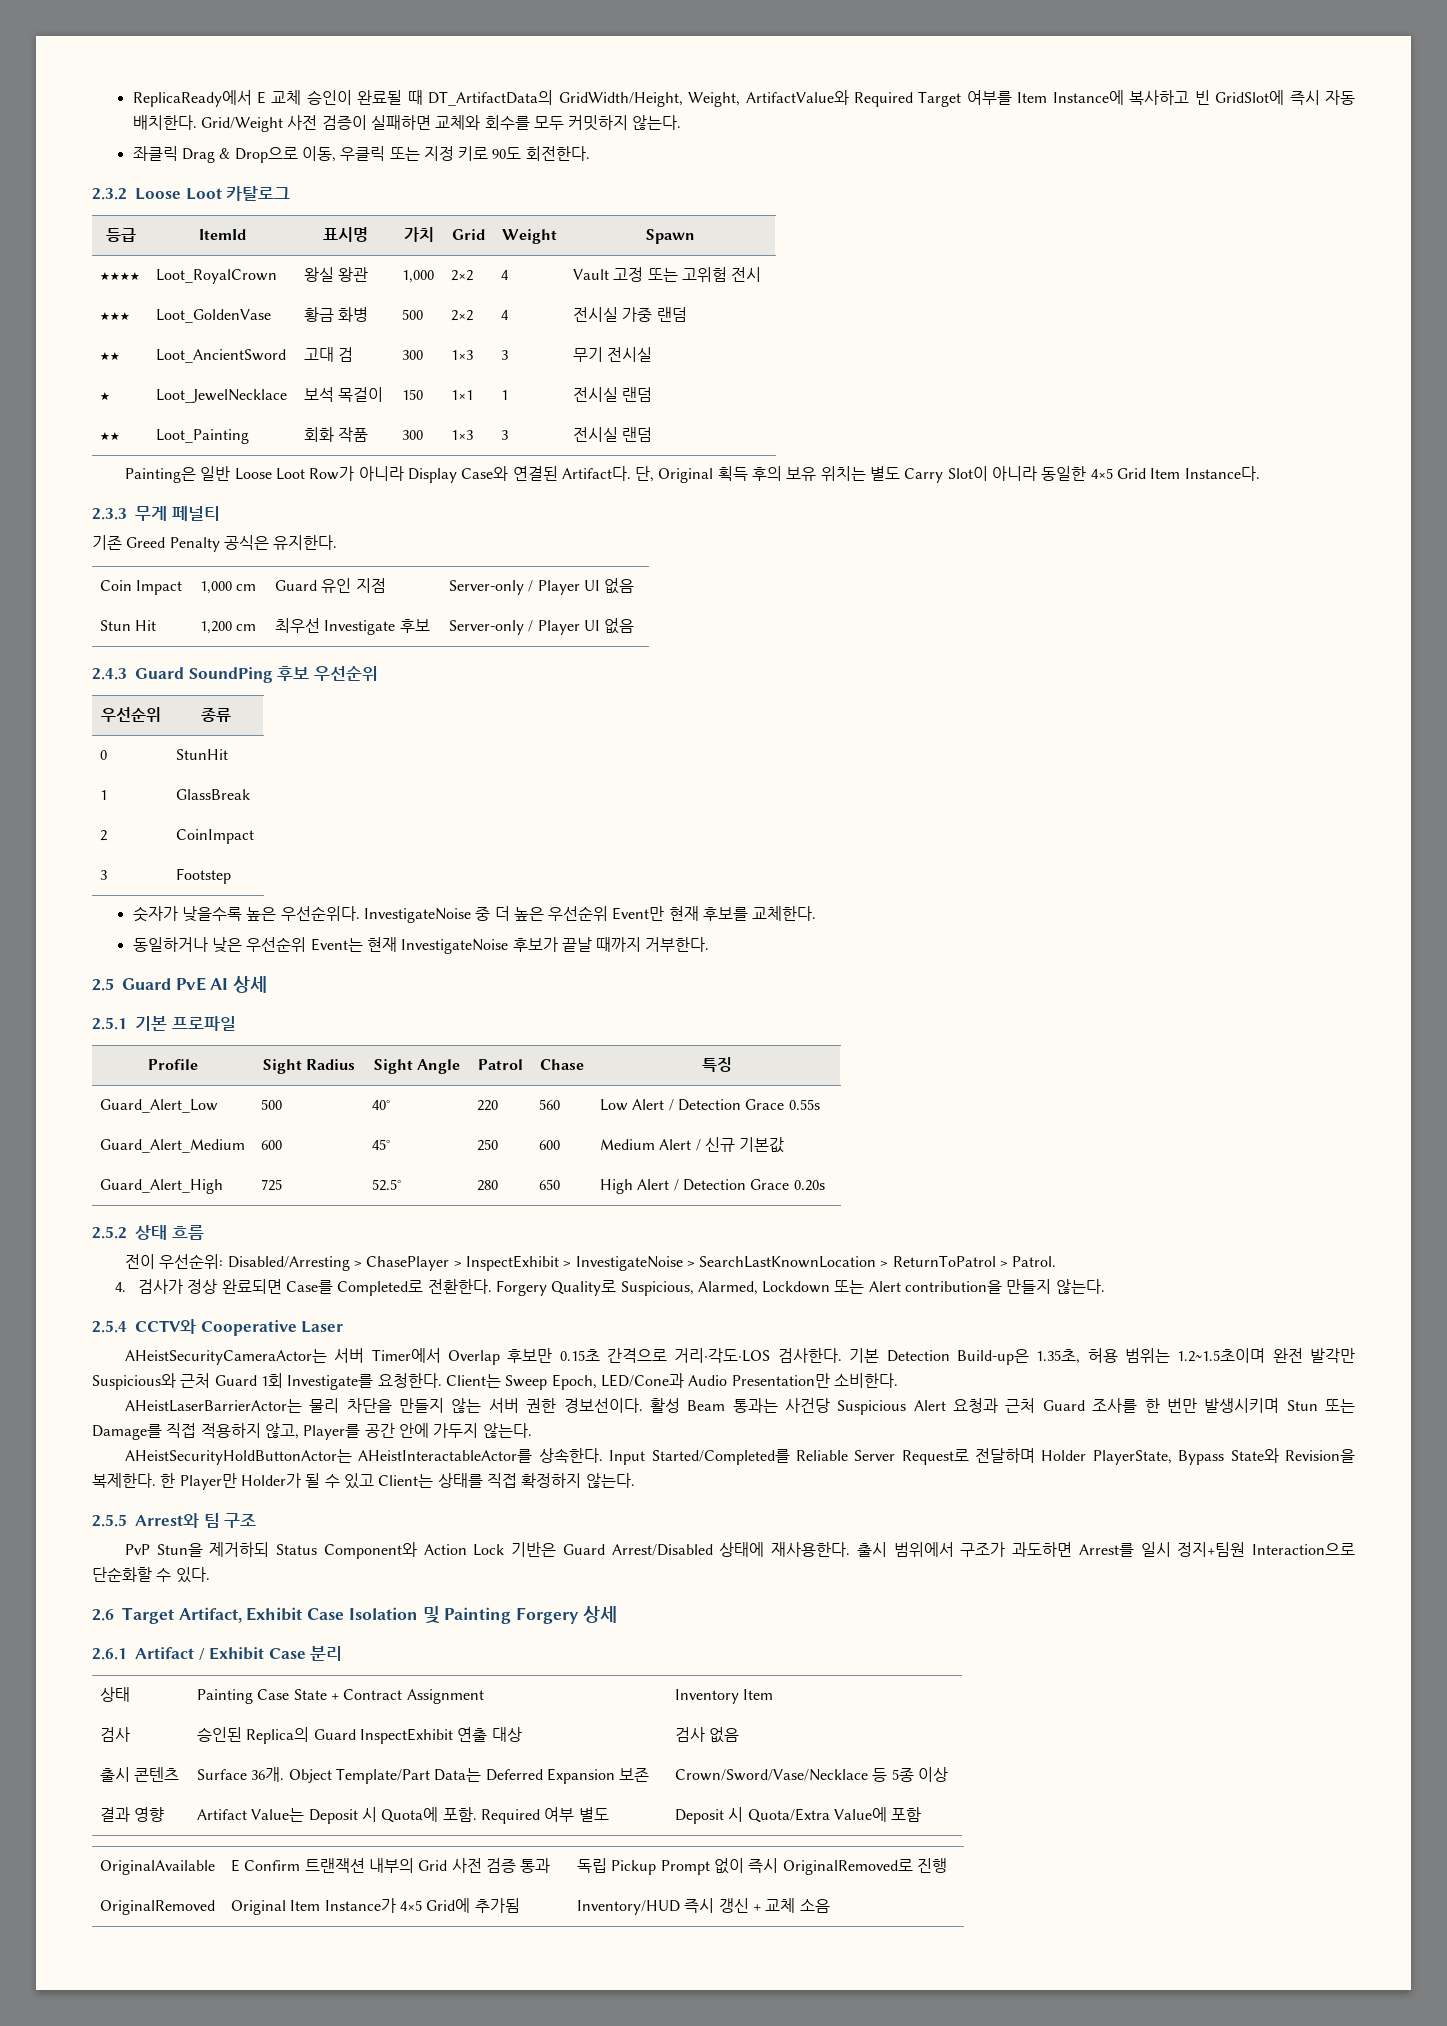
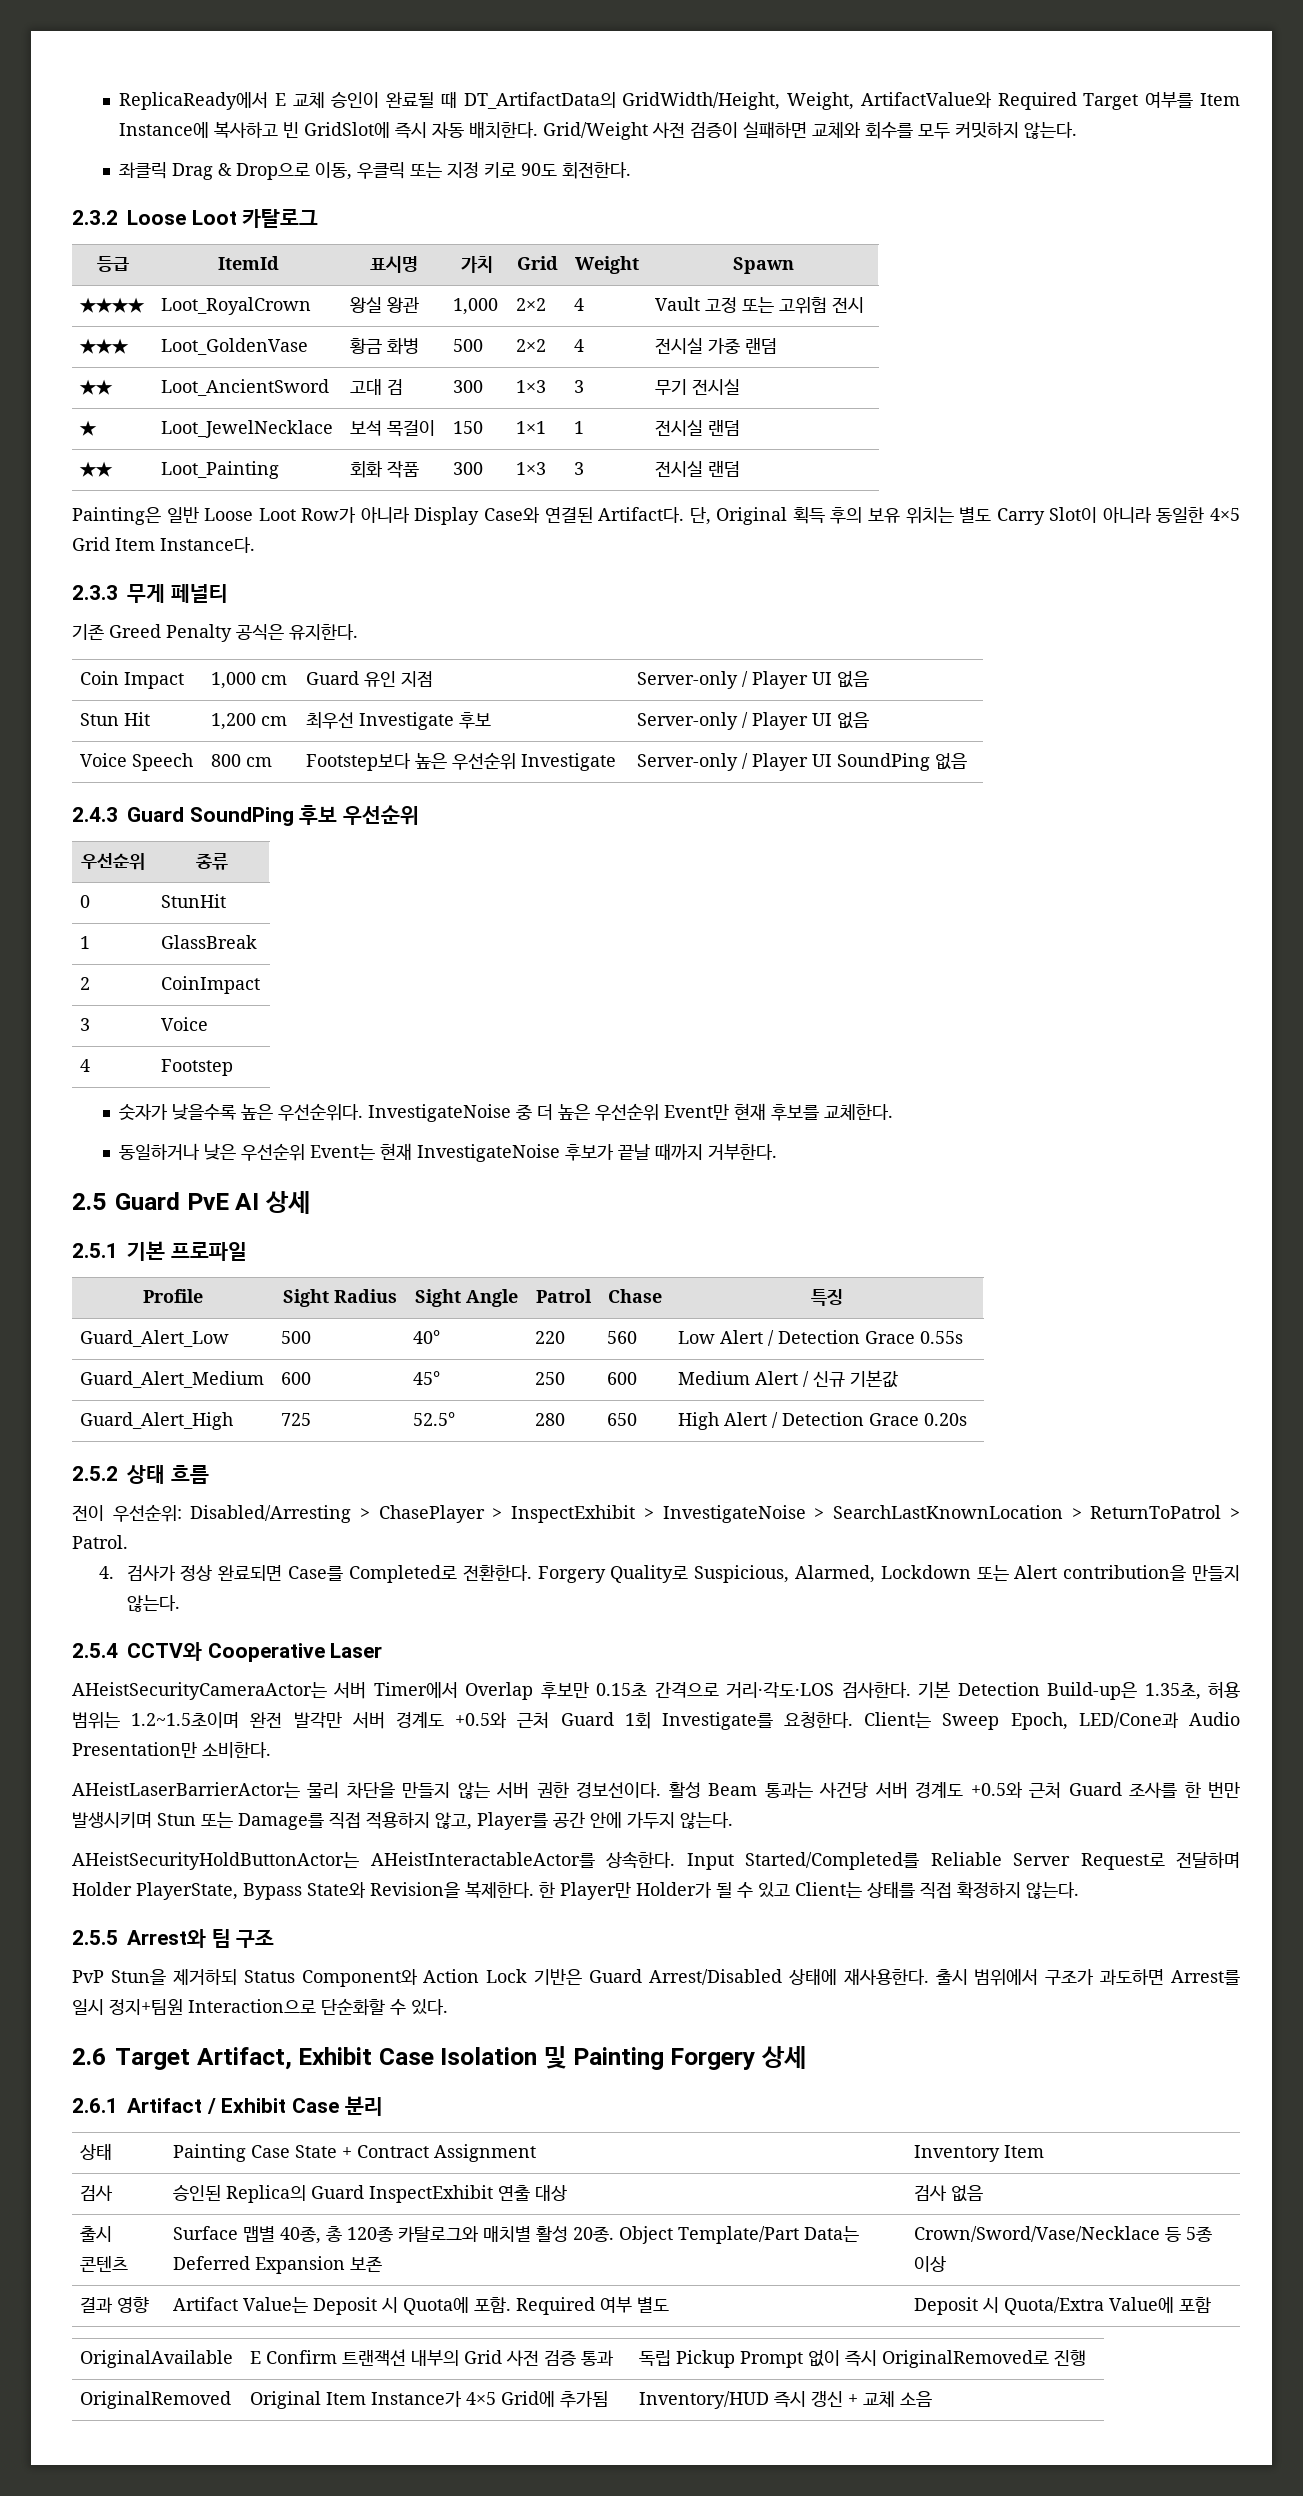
(635, 626) none -> [80,753,194,771] [211,754,273,767] [306,752,617,771] [637,753,968,771] // Voice Speech | 800 cm | Footstep보다 높은 우선순위 Investigate | Server-only / Player UI SoundPing 없음
(107, 875) none -> [161,1017,209,1031] [80,1059,91,1072] | Voice // 4
[92,1373,176,1390] Suspicious와 -> [351,1711,508,1729] 서버 경계도 +0.5와
[837,1398,999,1415] Suspicious Alert 요청과 -> [874,1781,1023,1799] 서버 경계도 +0.5와
[251,1767,285,1782] 36개. -> [243,2226,615,2244] 맵별 40종, 총 120종 카탈로그와 매치별 활성 20종.

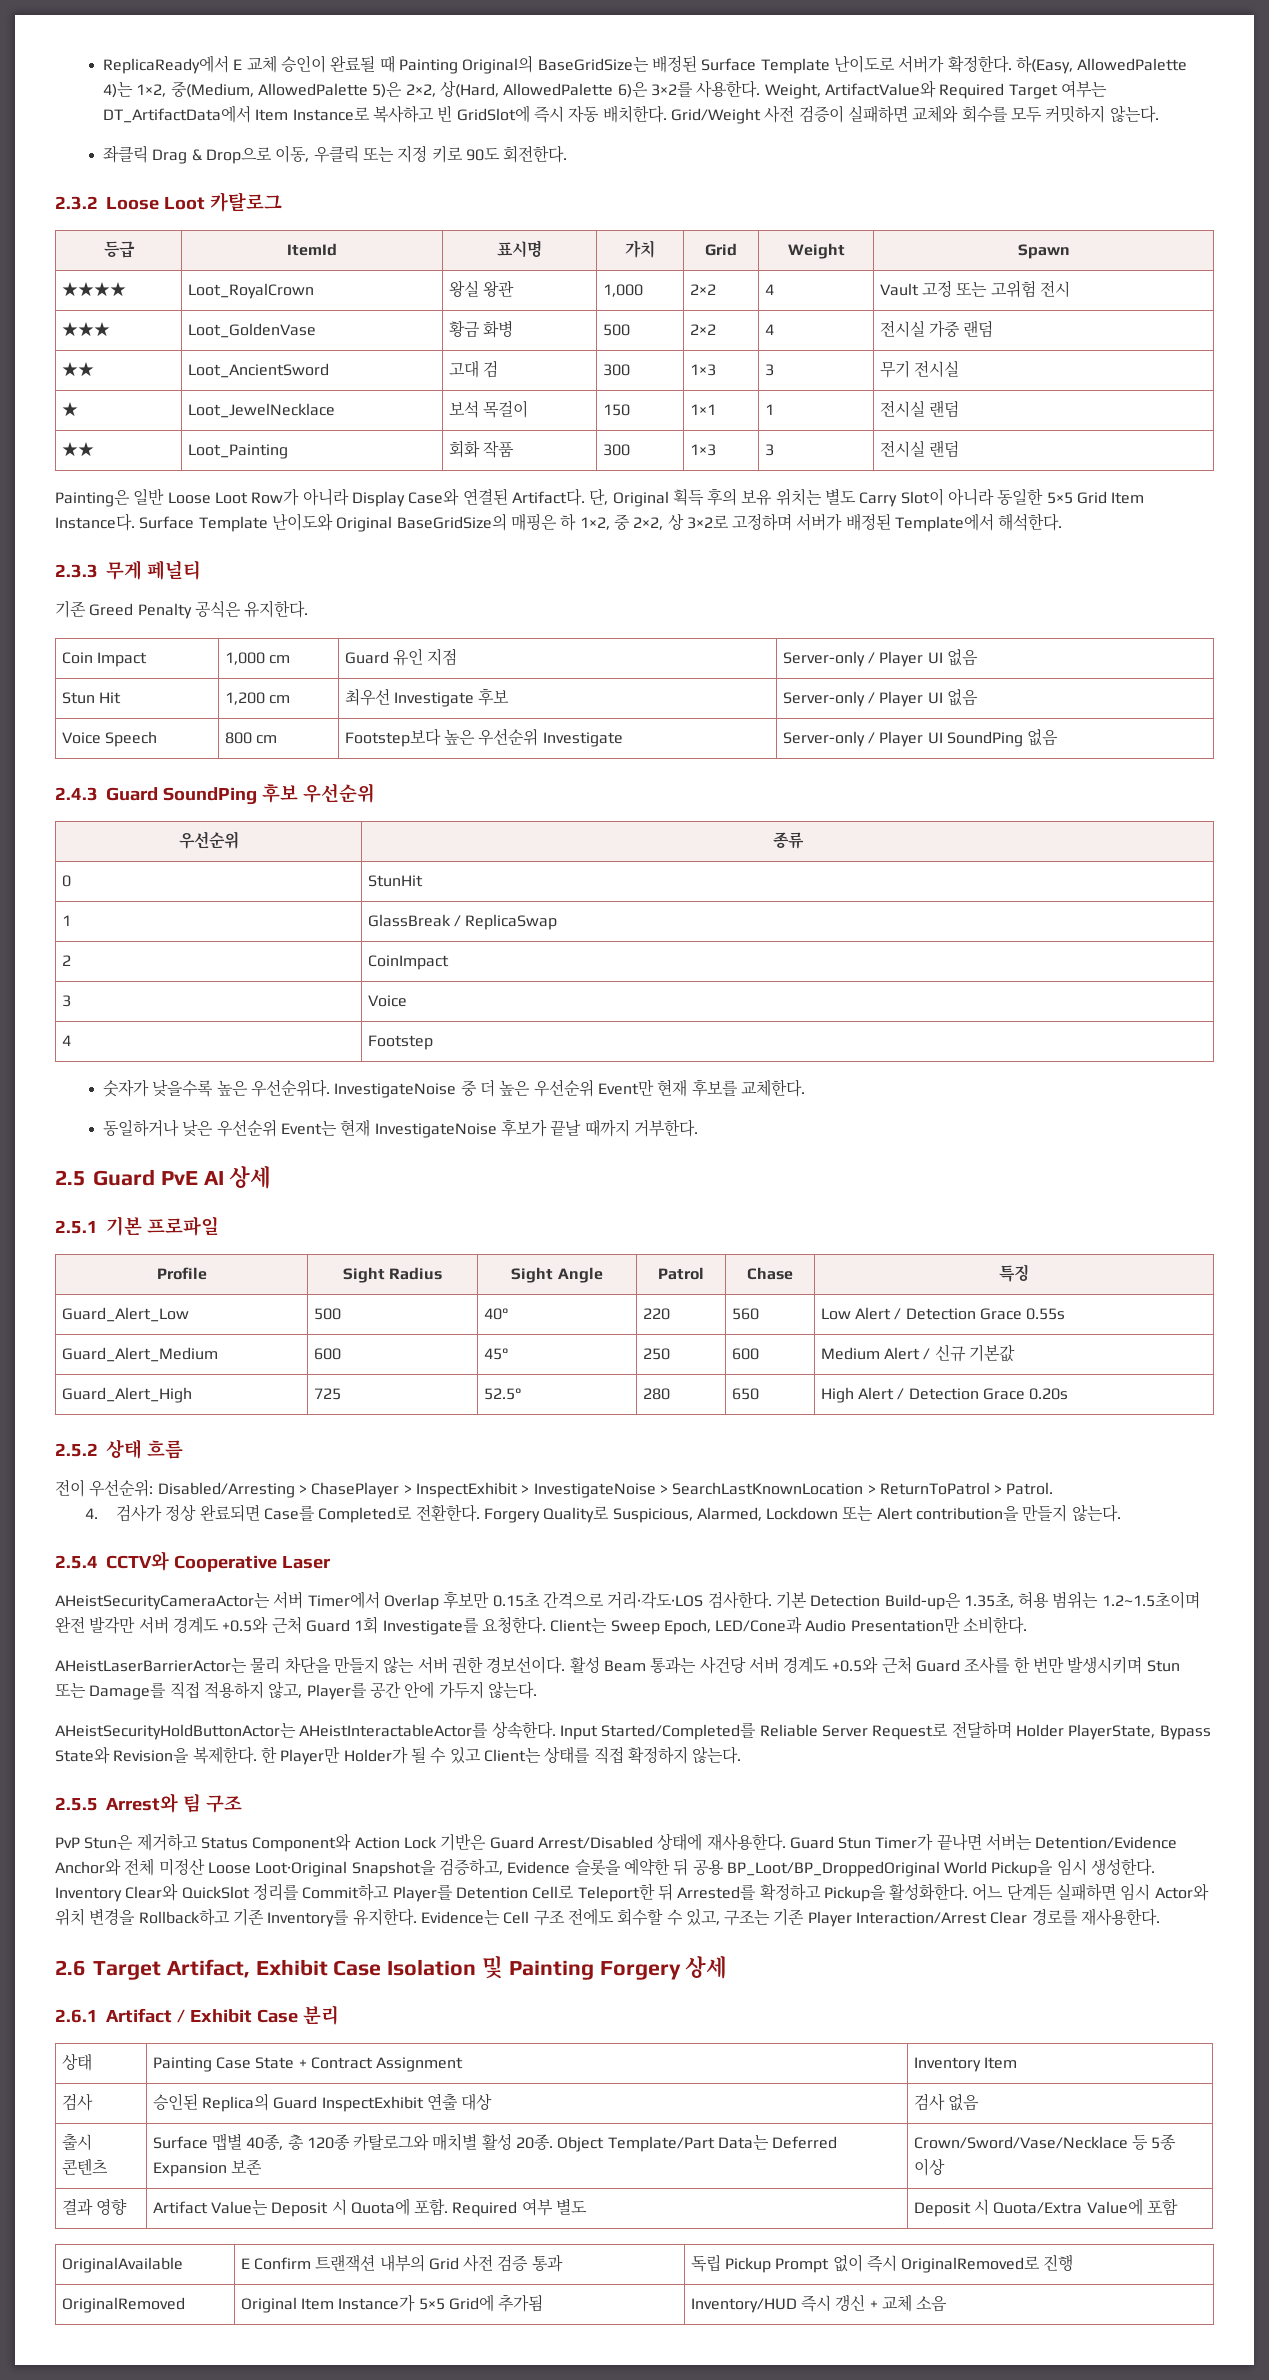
[463,92,1241,110] [119,122,210,138] DT_ArtifactData의 GridWidth/Height, Weight, ArtifactValue와 Required Target 여부를 Item Instance에 -> [398,55,1188,74] [103,80,1107,99] [103,105,370,123] Painting Original의 BaseGridSize는 배정된 Surface Template 난이도로 서버가 확정한다. 하(Easy, AllowedPalette 4)는 1×2, 중(Medium, AllowedPalette 5)은 2×2, 상(Hard, AllowedPalette 6)은 3×2를 사용한다. Weight, ArtifactValue와 Required Target 여부는 DT_ArtifactData에서 Item Instance로
[1210,508,1241,521] 4×5 -> [1046,492,1073,504] 5×5
(255, 545) none -> [139,513,1063,532] Surface Template 난이도와 Original BaseGridSize의 매핑은 하 1×2, 중 2×2, 상 3×2로 고정하며 서버가 배정된 Template에서 해석한다.
(258, 942) none -> [453,914,558,930] / ReplicaSwap
[110,1969,237,1985] Stun을 제거하되 -> [84,1833,198,1851] Stun은 제거하고
[935,1969,1240,1986] [72,1998,448,2016] 출시 범위에서 구조가 과도하면 Arrest를 일시 정지+팀원 Interaction으로 단순화할 수 있다. -> [789,1833,1178,1851] [55,1858,1156,1877] [55,1883,1209,1902] [55,1908,1161,1927] Guard Stun Timer가 끝나면 서버는 Detention/Evidence Anchor와 전체 미정산 Loose Loot·Original Snapshot을 검증하고, Evidence 슬롯을 예약한 뒤 공용 BP_Loot/BP_DroppedOriginal World Pickup을 임시 생성한다. Inventory Clear와 QuickSlot 정리를 Commit하고 Player를 Detention Cell로 Teleport한 뒤 Arrested를 확정하고 Pickup을 활성화한다. 어느 단계든 실패하면 임시 Actor와 위치 변경을 Rollback하고 기존 Inventory를 유지한다. Evidence는 Cell 구조 전에도 회수할 수 있고, 구조는 기존 Player Interaction/Arrest Clear 경로를 재사용한다.
[466,2392,497,2405] 4×5 -> [418,2298,445,2310] 5×5

